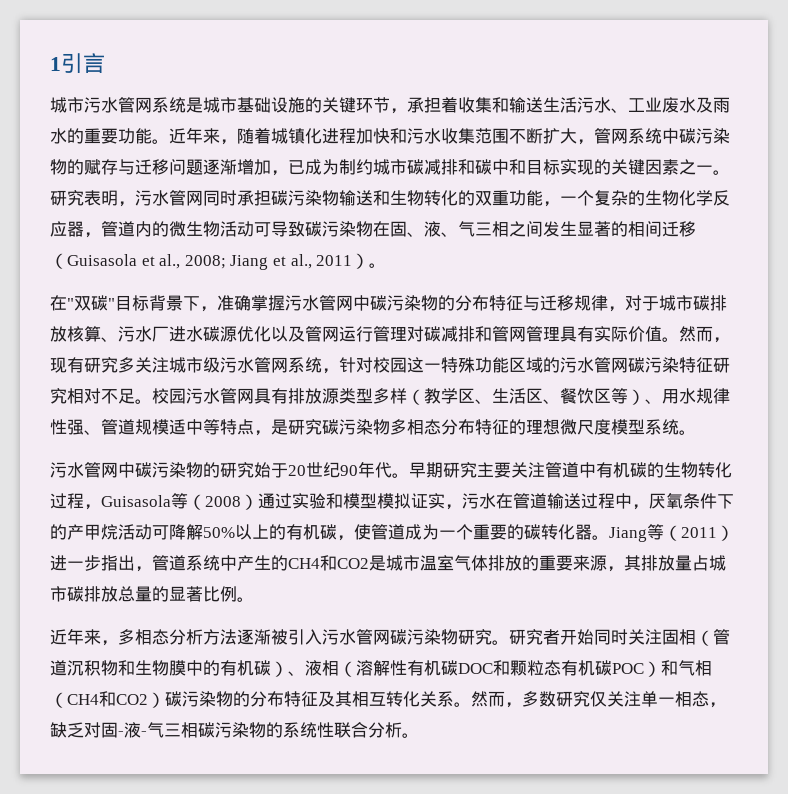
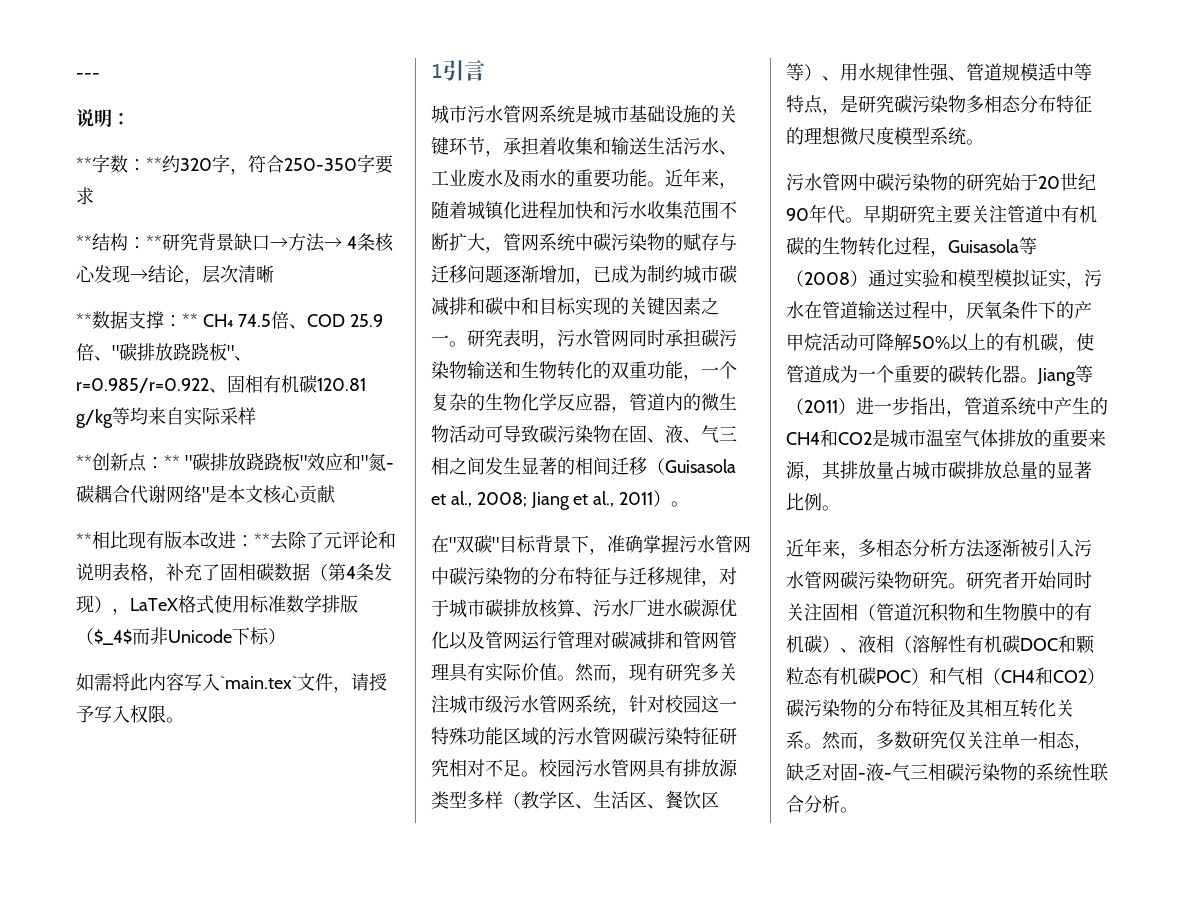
(50, 64) none -> [76,73,100,79] [76,109,130,127] [76,154,393,175] [76,187,94,205] [76,233,394,252] [76,265,274,285] [76,311,383,329] [76,342,252,361] [76,375,366,393] [76,407,256,428] [76,452,394,472] [76,484,335,504] [76,531,396,550] [76,563,392,583] [76,595,358,615] [76,627,286,645] [76,673,387,693] [76,705,184,723] --- // 说明： // **字数：**约320字，符合250-350字要求 // **结构：**研究背景缺口→方法→ 4条核心发现→结论，层次清晰 // **数据支撑：** CH₄ 74.5倍、COD 25.9倍、"碳排放跷跷板"、r=0.985/r=0.922、固相有机碳120.81 g/kg等均来自实际采样 // **创新点：** "碳排放跷跷板"效应和"氮-碳耦合代谢网络"是本文核心贡献 // **相比现有版本改进：**去除了元评论和说明表格，补充了固相碳数据（第4条发现），LaTeX格式使用标准数学排版（$_4$而非Unicode下标） // 如需将此内容写入`main.tex`文件，请授予写入权限。 //

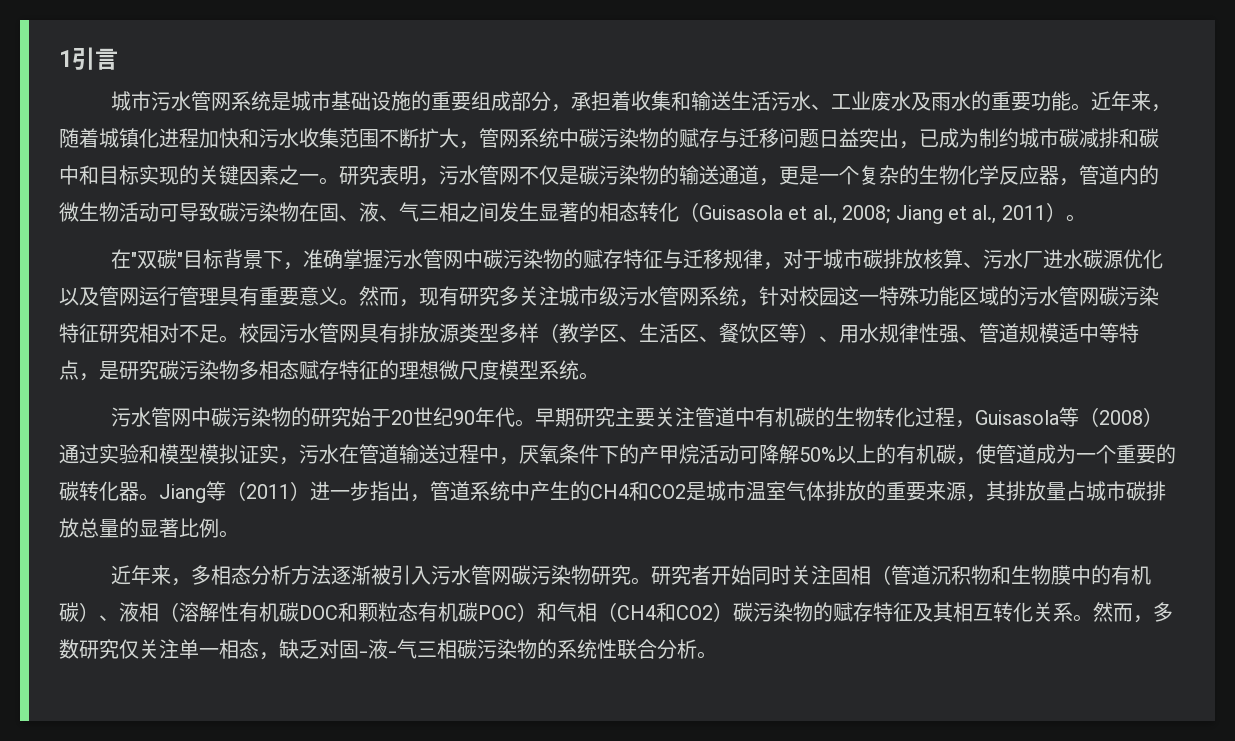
[76,73,100,79] [76,109,130,127] [76,154,393,175] [76,187,94,205] [76,233,394,252] [76,265,274,285] [76,311,383,329] [76,342,252,361] [76,375,366,393] [76,407,256,428] [76,452,394,472] [76,484,335,504] [76,531,396,550] [76,563,392,583] [76,595,358,615] [76,627,286,645] [76,673,387,693] [76,705,184,723] --- // 说明： // **字数：**约320字，符合250-350字要求 // **结构：**研究背景缺口→方法→ 4条核心发现→结论，层次清晰 // **数据支撑：** CH₄ 74.5倍、COD 25.9倍、"碳排放跷跷板"、r=0.985/r=0.922、固相有机碳120.81 g/kg等均来自实际采样 // **创新点：** "碳排放跷跷板"效应和"氮-碳耦合代谢网络"是本文核心贡献 // **相比现有版本改进：**去除了元评论和说明表格，补充了固相碳数据（第4条发现），LaTeX格式使用标准数学排版（$_4$而非Unicode下标） // 如需将此内容写入`main.tex`文件，请授予写入权限。 // -> (59, 58) none
[719,105,737,123] [431,137,485,155] 关键环节 -> [430,91,551,111] 重要组成部分
[503,265,575,283] 逐渐增加 -> [819,128,899,148] 日益突出
[629,329,737,347] [431,361,701,381] 同时承担碳污染物输送和生物转化的双重功能， -> [519,165,819,186] 不仅是碳污染物的输送通道，更是
[593,457,647,475] 间迁移 -> [619,202,679,222] 态转化
[539,567,575,585] 分布 -> [582,249,623,269] 赋存
[593,631,737,650] [431,663,557,682] 对碳减排和管网管理具有实际价值 -> [219,286,339,306] 具有重要意义
[1020,95,1056,113] 分布 -> [299,360,339,380] 赋存
[876,699,912,717] 分布 -> [833,602,873,622] 赋存

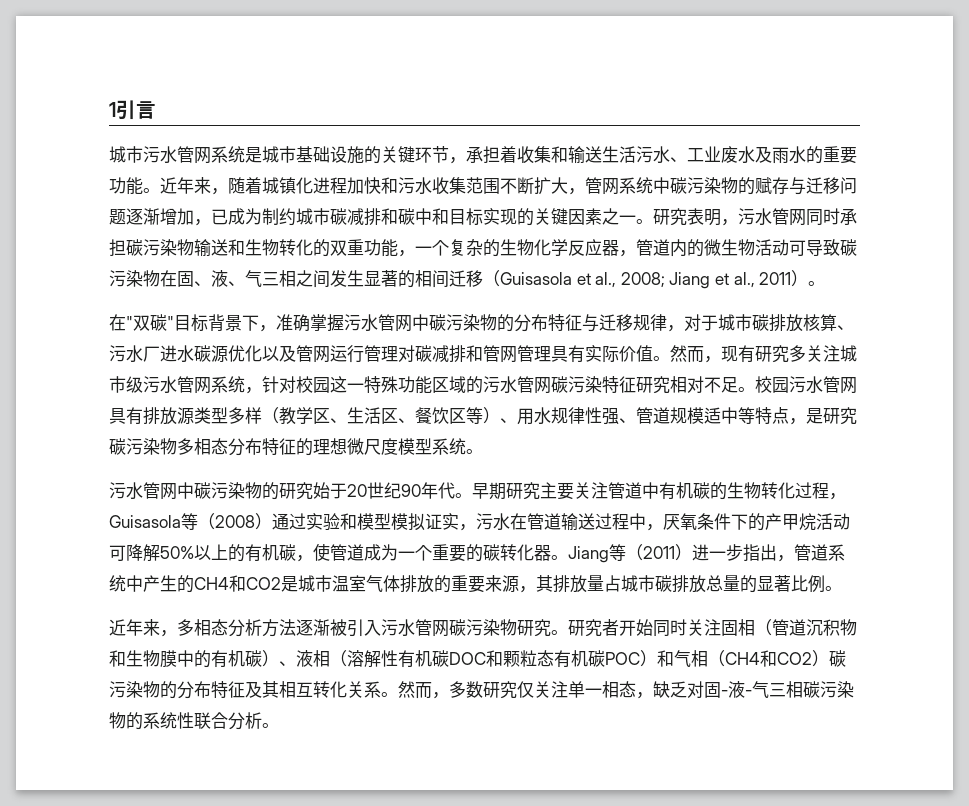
[430,91,551,111] 重要组成部分 -> [381,146,449,163] 关键环节
[819,128,899,148] 日益突出 -> [126,208,194,225] 逐渐增加
[519,165,819,186] 不仅是碳污染物的输送通道，更是 -> [806,208,857,226] [109,239,415,257] 同时承担碳污染物输送和生物转化的双重功能，
[619,202,679,222] 态转化 -> [432,270,483,288] 间迁移
[582,249,623,269] 赋存 -> [514,314,548,332] 分布
[219,286,339,306] 具有重要意义 -> [398,345,653,363] 对碳减排和管网管理具有实际价值
[299,360,339,380] 赋存 -> [228,438,262,456] 分布
[833,602,873,622] 赋存 -> [177,681,211,699] 分布

